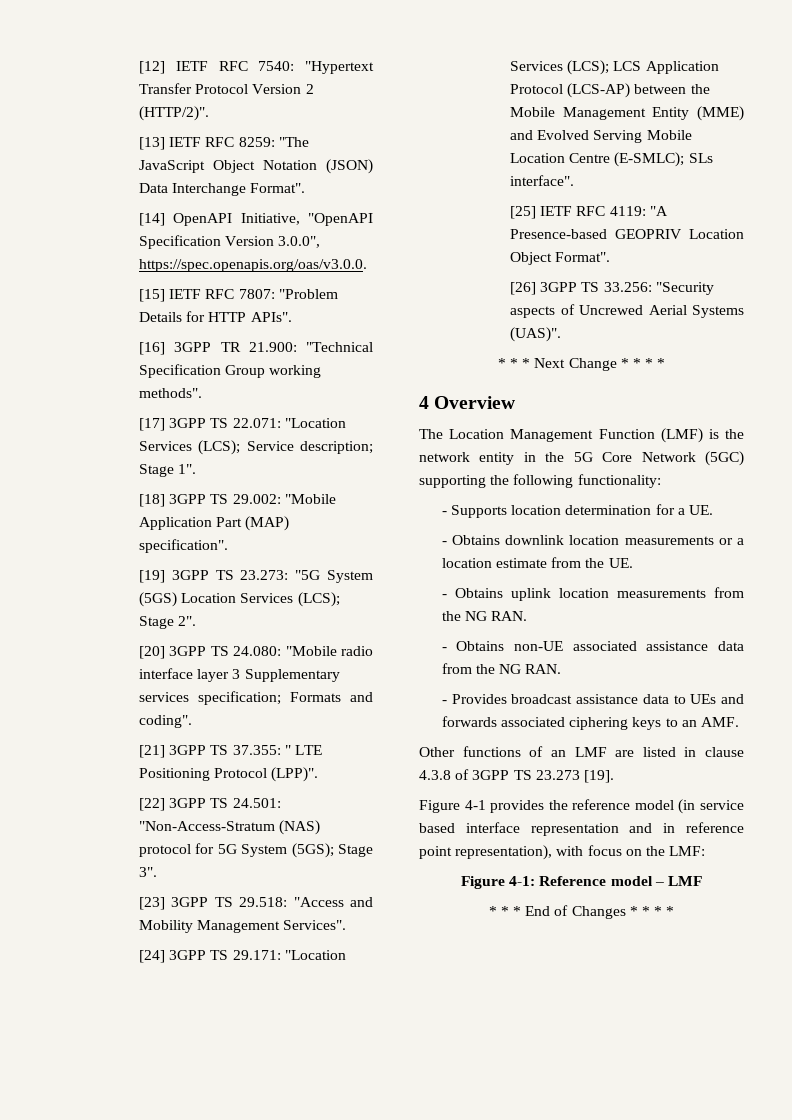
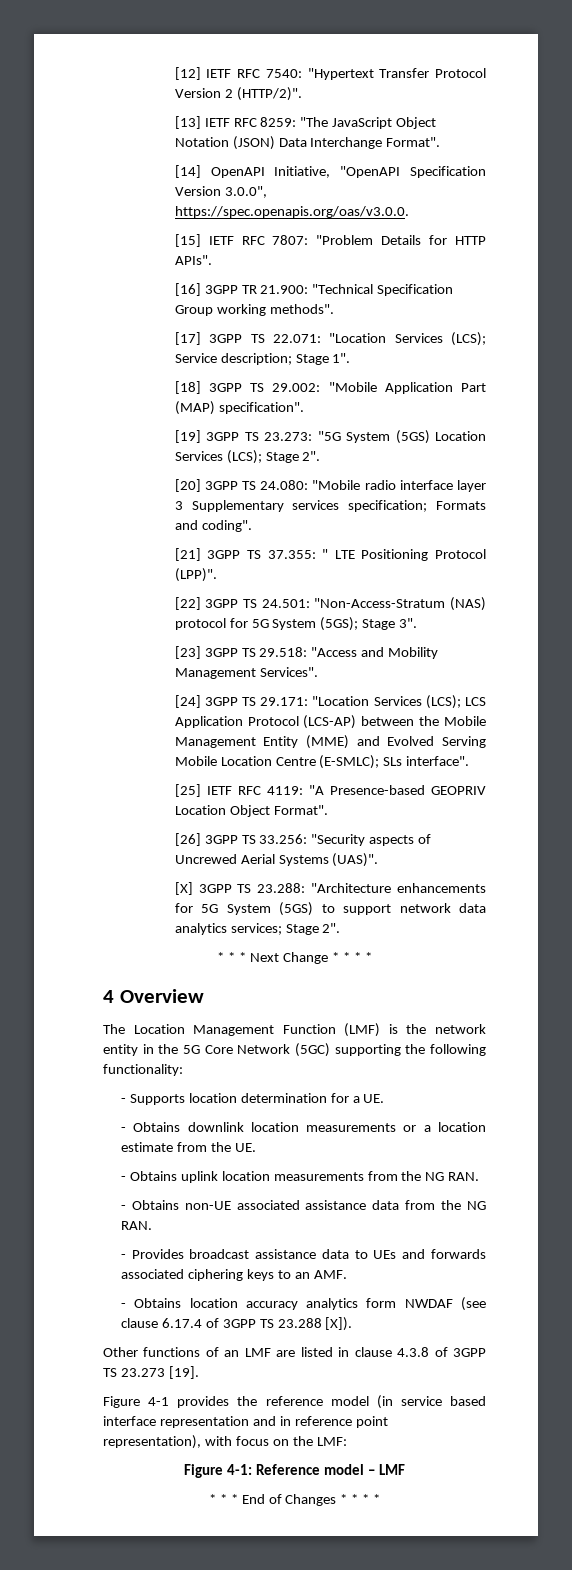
(562, 334) none -> [174,882,486,895] [174,902,486,916] [174,923,341,935] // [X] 3GPP TS 23.288: "Architecture enhancements for 5G System (5GS) to support network data analytics services; Stage 2".
(739, 722) none -> [120,1297,486,1311] [120,1317,353,1331] // - Obtains location accuracy analytics form NWDAF (see clause 6.17.4 of 3GPP TS 23.288 [X]).

